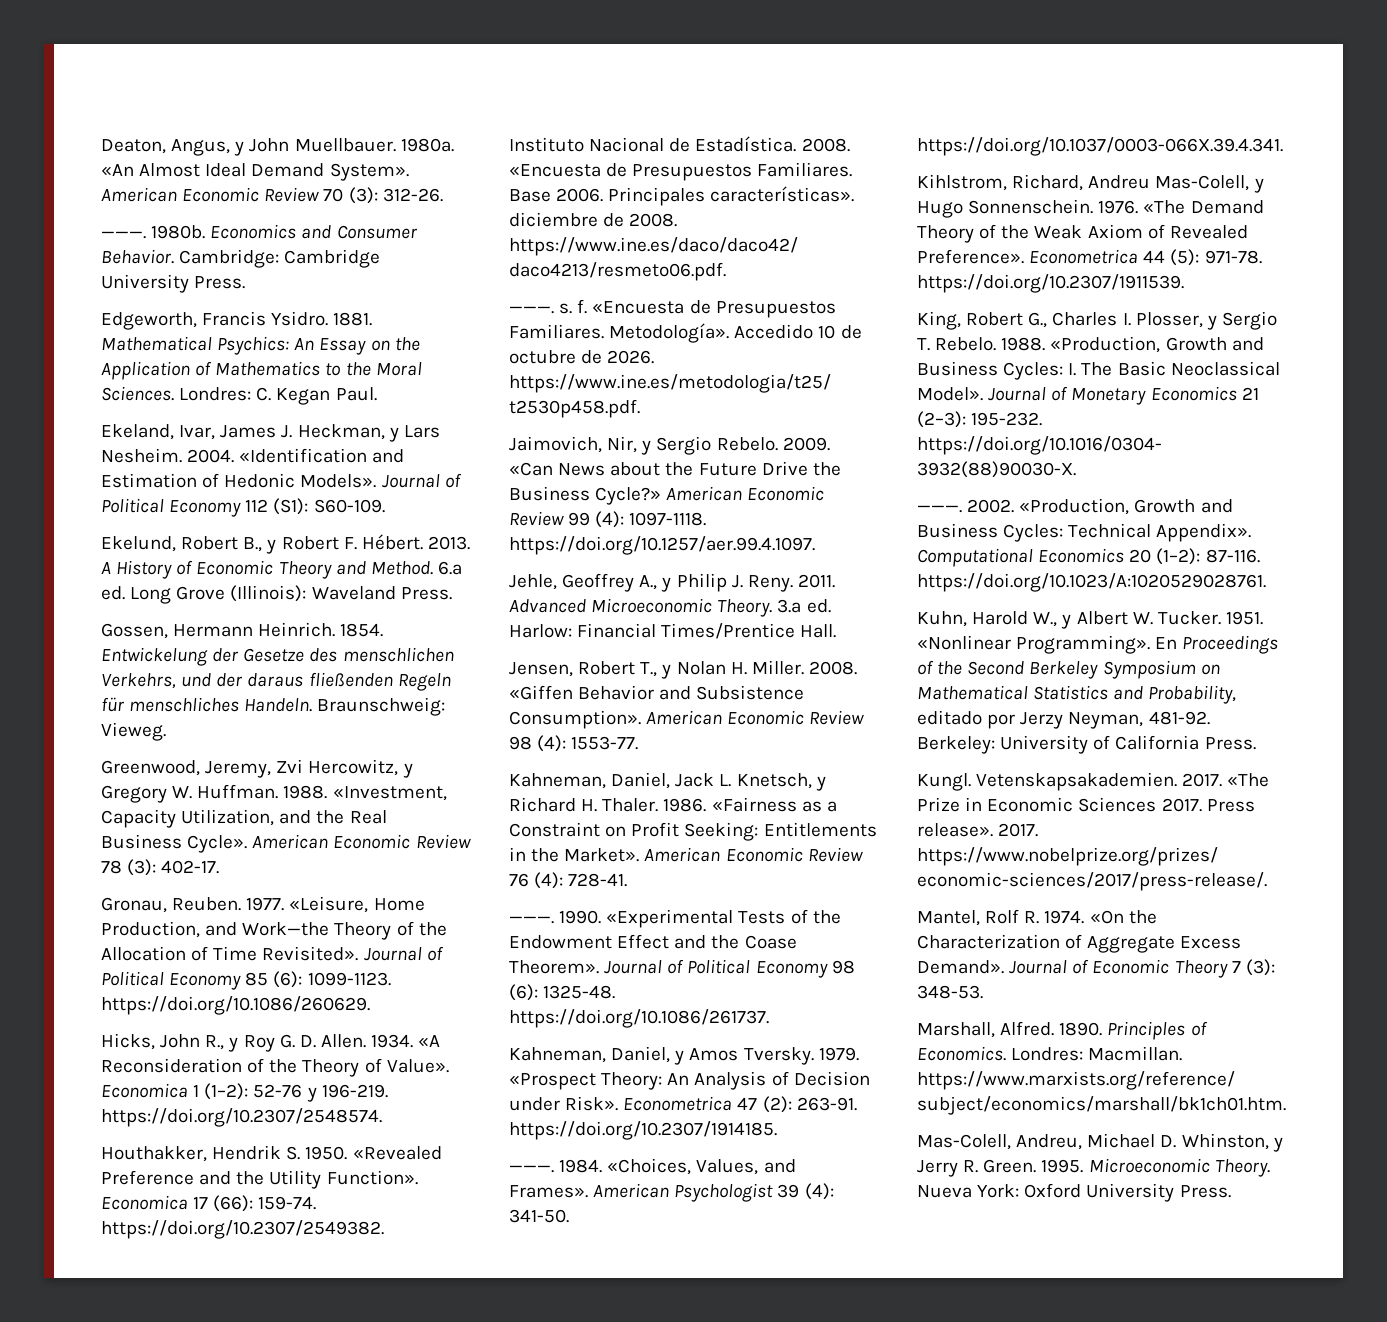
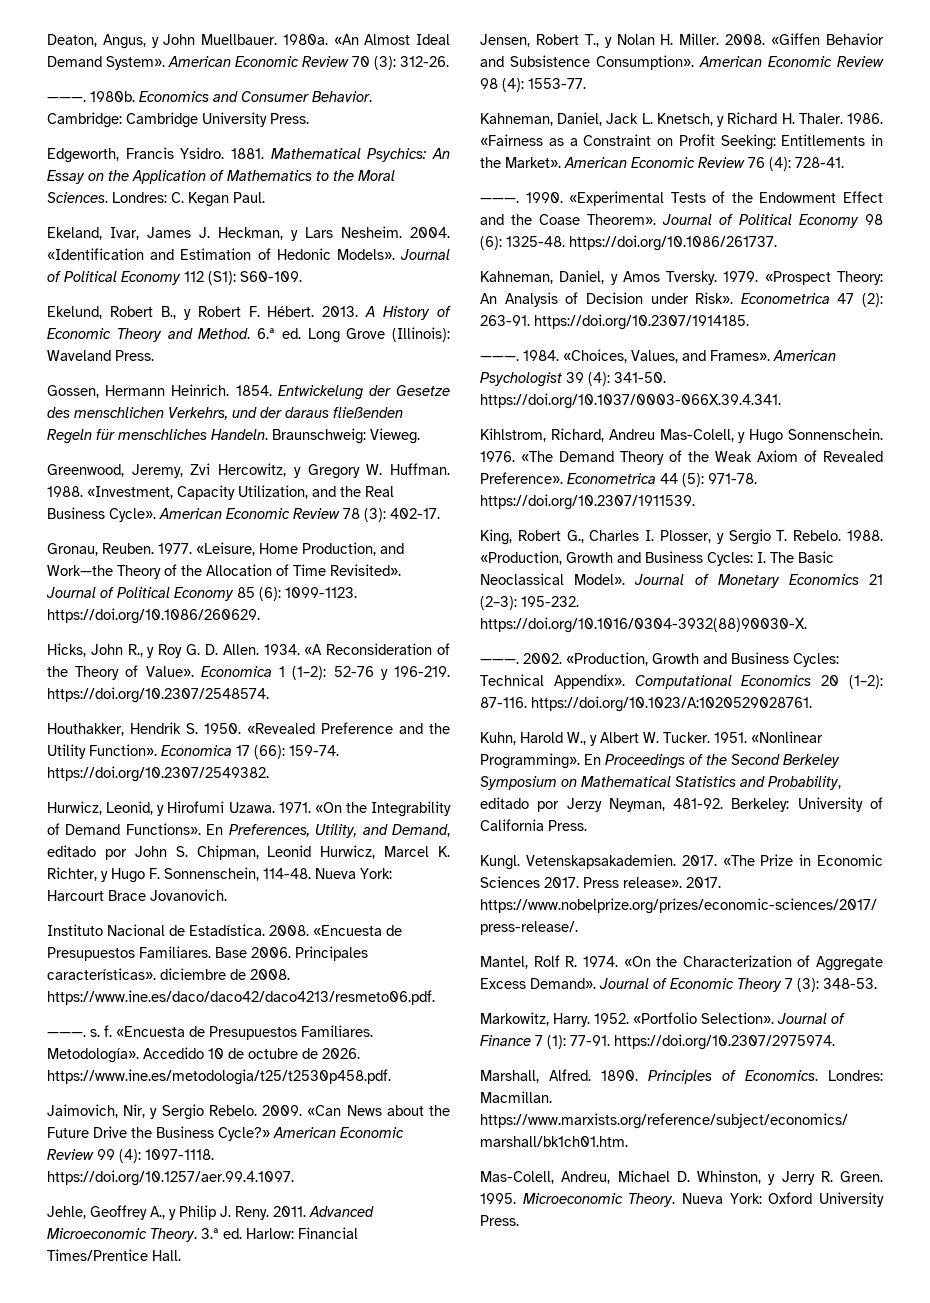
(384, 1229) none -> [47,801,451,817] [47,823,450,838] [47,845,450,860] [47,867,392,883] [47,889,227,901] // Hurwicz, Leonid, y Hirofumi Uzawa. 1971. «On the Integrability of Demand Functions». En Preferences, Utility, and Demand, editado por John S. Chipman, Leonid Hurwicz, Marcel K. Richter, y Hugo F. Sonnenschein, 114-48. Nueva York: Harcourt Brace Jovanovich.
(983, 992) none -> [480,1012,845,1027] [480,1034,835,1050] // Markowitz, Harry. 1952. «Portfolio Selection». Journal of Finance 7 (1): 77-91. https://doi.org/10.2307/2975974.

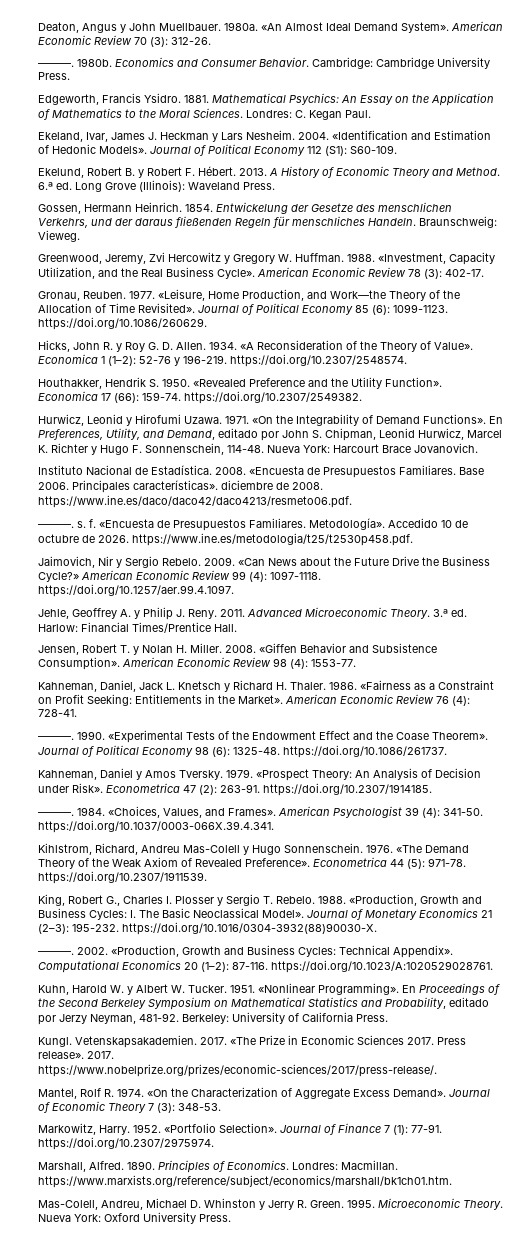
[102,34,146,49] Angus, -> [82,23,117,33] Angus
[218,227,283,240] Heckman, -> [160,132,209,140] Heckman
[160,306,176,319] B., -> [125,168,135,176] B.
[218,463,287,477] Hercowitz, -> [168,252,221,262] Hercowitz
[127,644,143,657] R., -> [103,342,113,350] R.
[106,801,154,815] Leonid, -> [87,414,123,424] Leonid
[47,867,97,881] Richter, -> [51,443,88,453] Richter
[123,1104,146,1118] Nir, -> [98,556,113,566] Nir
[150,1206,165,1219] A., -> [120,609,131,617] A.
[584,34,599,47] T., -> [120,645,130,653] T.
[656,113,713,126] Knetsch, -> [178,681,221,690] Knetsch
[559,270,605,284] Daniel, -> [100,768,133,778] Daniel
[659,429,734,442] Mas-Colell, -> [183,845,240,853] Mas-Colell
[660,530,711,543] Plosser, -> [175,896,214,904] Plosser
[567,732,586,745] W., -> [110,985,124,993] W.
[697,1170,761,1184] Whinston, -> [204,1198,256,1208] Whinston

